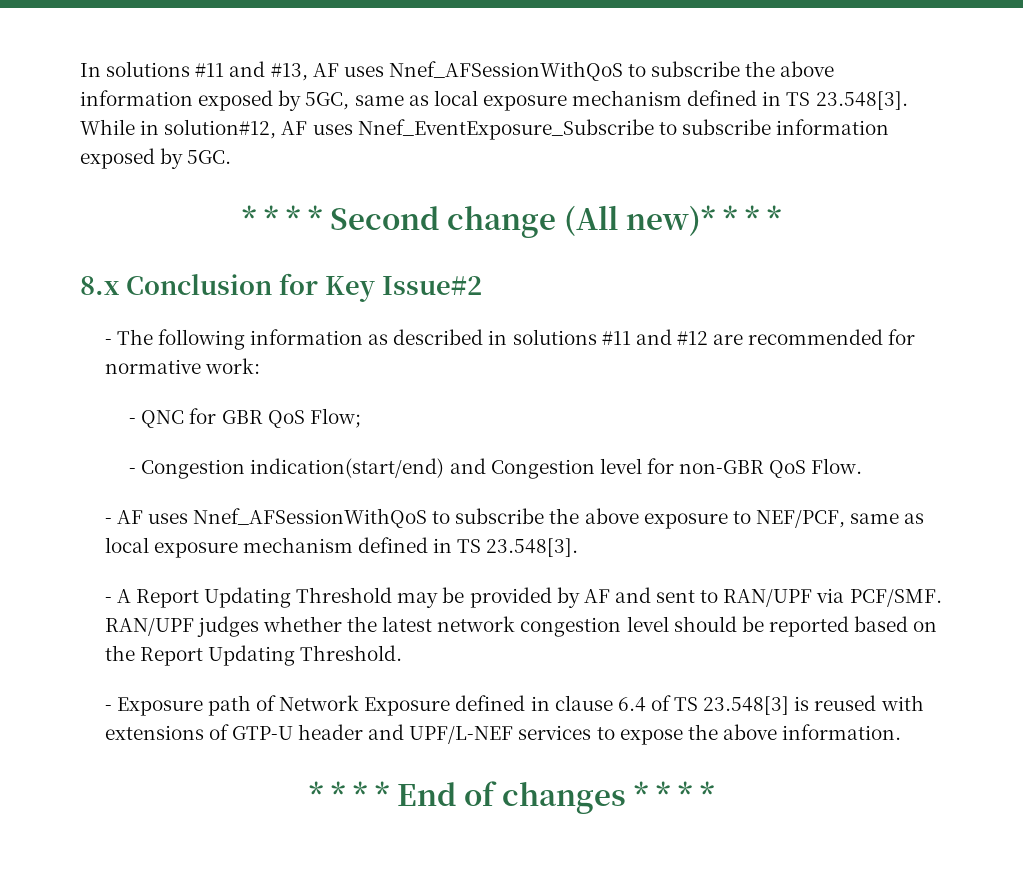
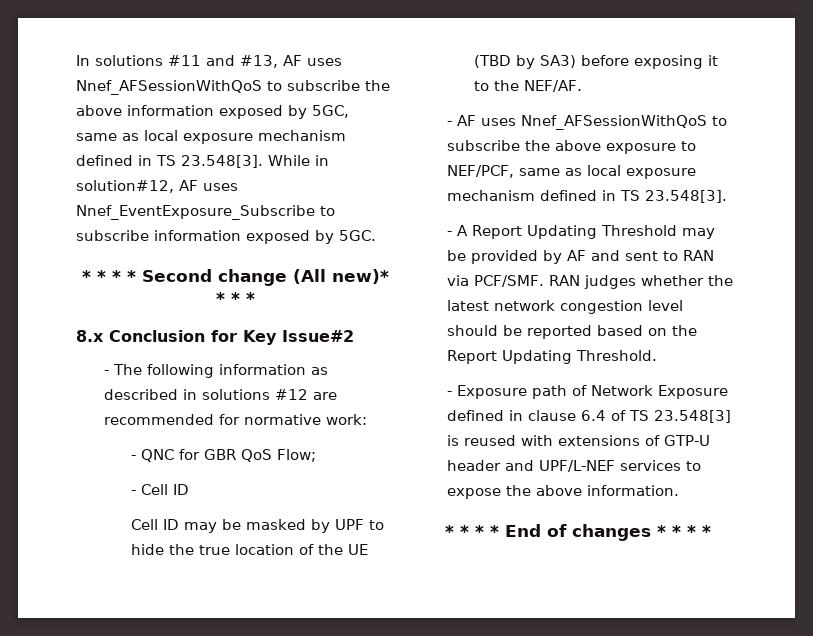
[601,329,672,345] #11 and -> (270, 394) none
[141,458,863,479] Congestion indication(start/end) and Congestion level for non-GBR QoS Flow. -> [141,484,190,495] [131,519,385,533] [131,544,369,555] [474,55,719,69] [474,80,583,92] Cell ID // Cell ID may be masked by UPF to hide the true location of the UE (TBD by SA3) before exposing it to the NEF/AF.
[723,589,813,607] RAN/UPF -> [682,250,714,261] RAN
[104,618,194,636] RAN/UPF -> [548,275,580,286] RAN

